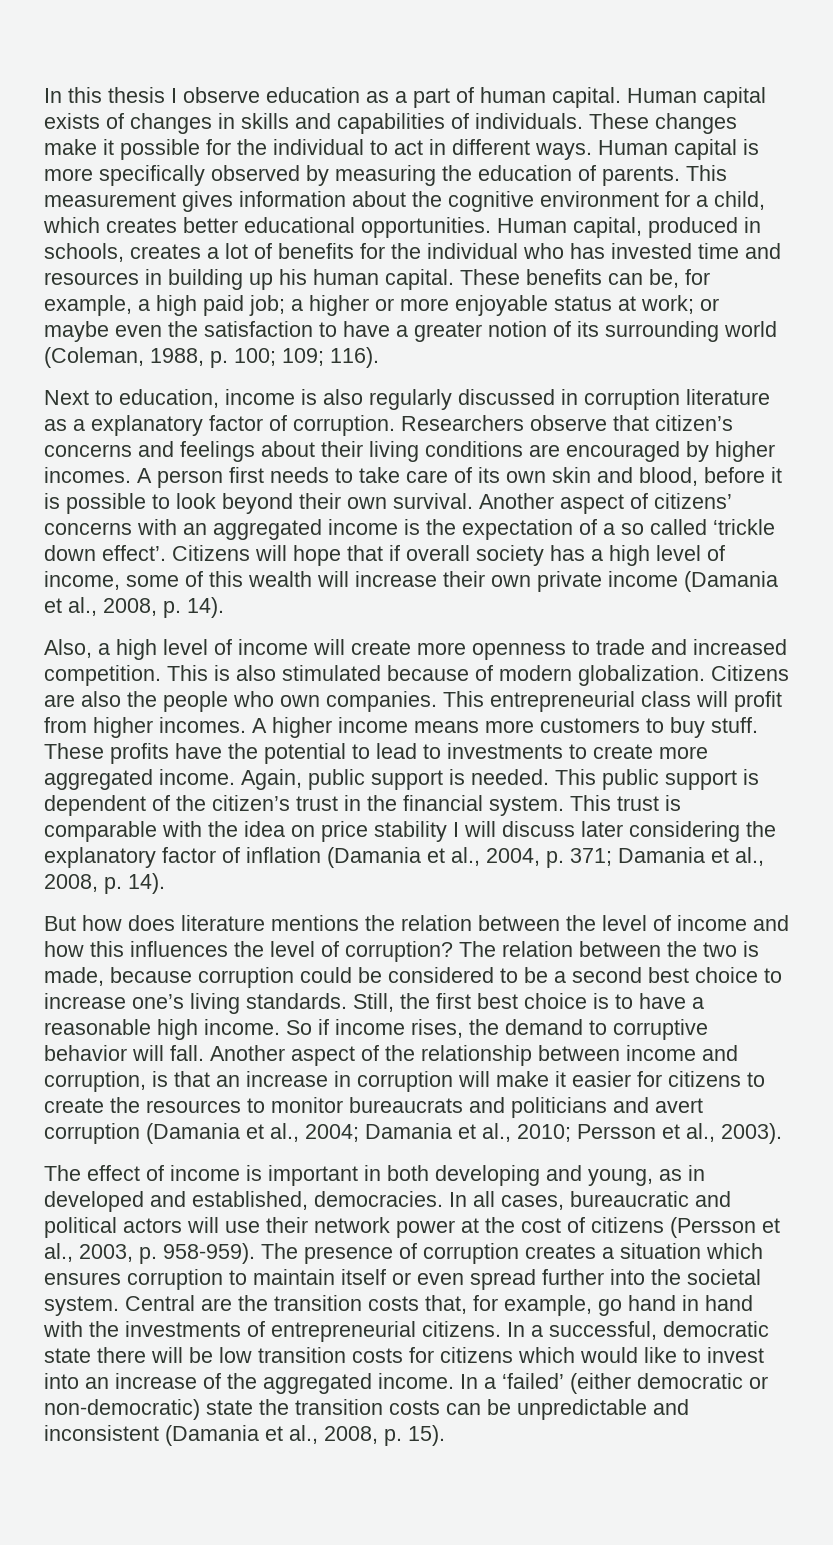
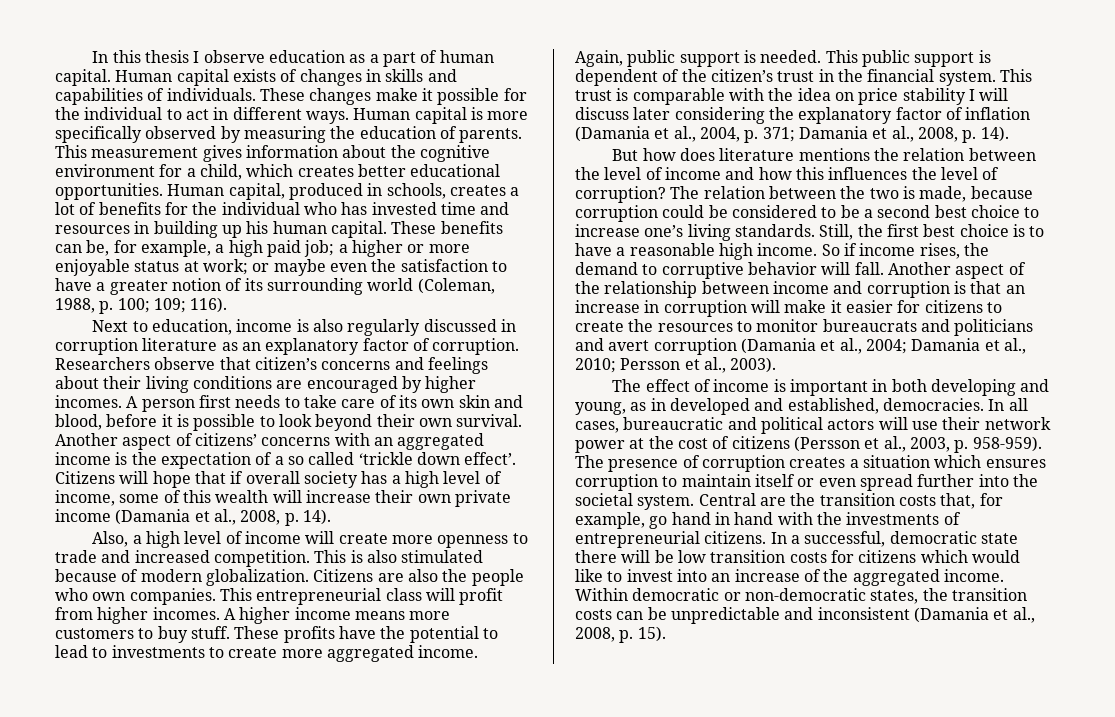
[73,419,85,431] a -> [241,342,261,351] an
[44,1071,146,1092] corruption, -> [866,281,950,298] corruption
[460,1373,768,1394] [44,1399,253,1420] In a ‘failed’ (either democratic or non-democratic) state -> [575,588,919,604] Within democratic or non-democratic states,

